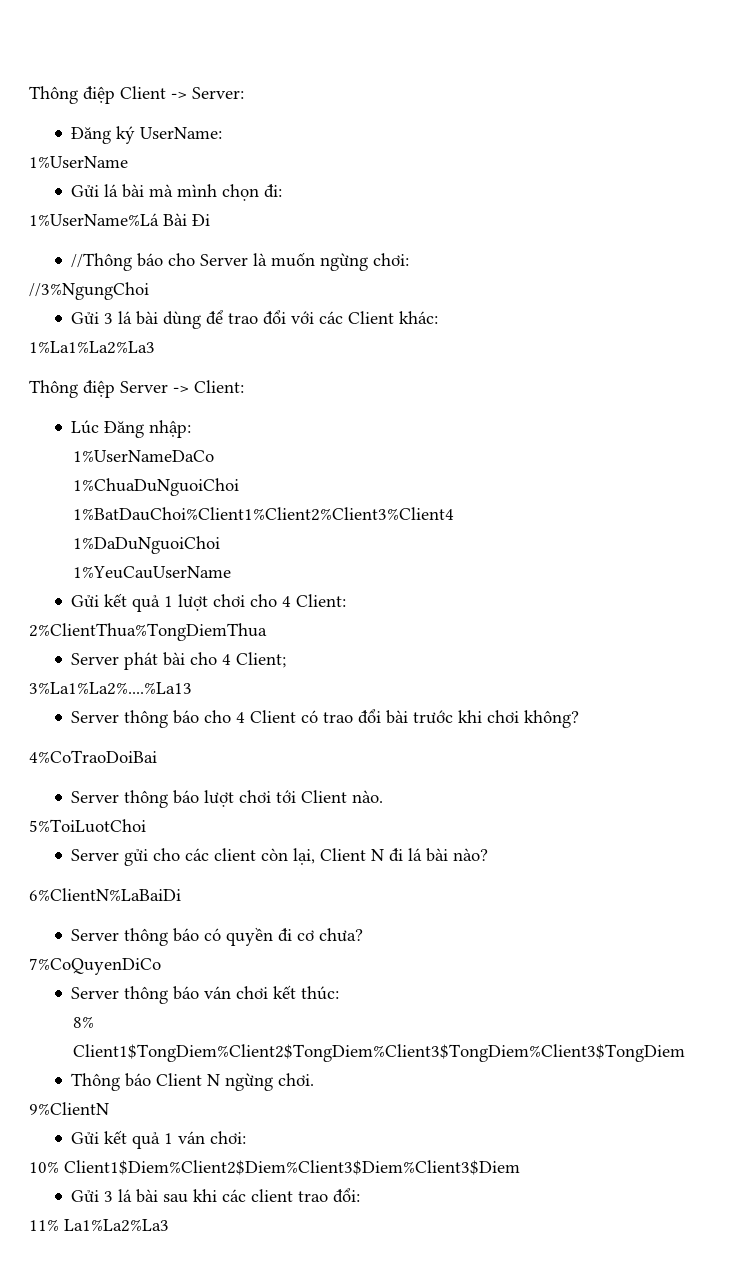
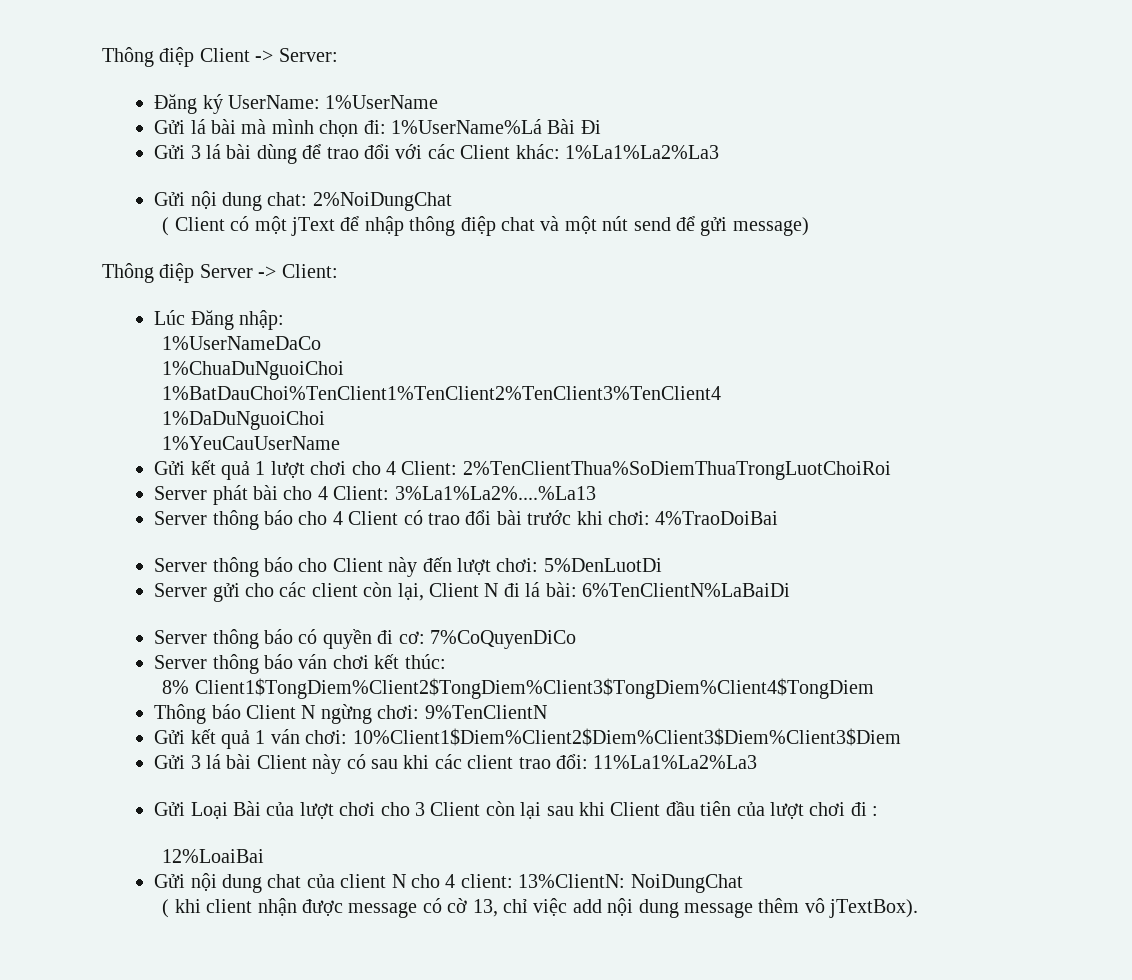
(223, 133) // -> (320, 102) none
(283, 191) // -> (386, 127) none
[71,252,410,271] [29,282,149,300] // //Thông báo cho Server là muốn ngừng chơi: // //3%NgungChoi -> (601, 127) none
[29,341,155,354] // 1%La1%La2%La3 -> [564,145,719,159] [154,191,452,211] [162,216,809,236] 1%La1%La2%La3 // Gửi nội dung chat: 2%NoiDungChat // ( Client có một jText để nhập thông điệp chat và một nút send để gửi message)
[72,507,454,521] 1%BatDauChoi%Client1%Client2%Client3%Client4 -> [162,386,722,400] 1%BatDauChoi%TenClient1%TenClient2%TenClient3%TenClient4
[29,623,267,641] // 2%ClientThua%TongDiemThua -> [462,461,891,480] 2%TenClientThua%SoDiemThuaTrongLuotChoiRoi
[236,652,287,668] Client; // -> [333,486,390,500] Client:
[487,710,580,728] [29,750,157,763] [71,790,384,808] [29,819,146,833] chơi không? // 4%CoTraoDoiBai // Server thông báo lượt chơi tới Client nào. // 5%ToiLuotChoi -> [607,511,779,525] [154,557,662,577] chơi: 4%TraoDoiBai // Server thông báo cho Client này đến lượt chơi: 5%DenLuotDi
[426,848,489,862] [29,888,181,901] bài nào? // 6%ClientN%LaBaiDi -> [545,582,790,597] bài: 6%TenClientN%LaBaiDi
[297,928,364,942] cơ chưa? // -> [398,631,425,644] cơ:
[72,1044,685,1062] Client1$TongDiem%Client2$TongDiem%Client3$TongDiem%Client3$TongDiem -> [194,678,874,699] Client1$TongDiem%Client2$TongDiem%Client3$TongDiem%Client4$TongDiem
[278,1073,315,1086] [29,1102,109,1115] chơi. // 9%ClientN -> [377,705,547,719] chơi: 9%TenClientN
[29,1160,520,1175] [71,1189,159,1203] // 10% Client1$Diem%Client2$Diem%Client3$Diem%Client3$Diem // Gửi 3 lá bài -> [352,728,901,746] [154,754,366,774] 10%Client1$Diem%Client2$Diem%Client3$Diem%Client3$Diem // Gửi 3 lá bài Client này có
[29,1219,169,1232] // 11% La1%La2%La3 -> [593,755,758,769] [154,801,879,819] [162,849,265,863] [154,873,743,893] [162,898,919,918] 11%La1%La2%La3 // Gửi Loại Bài của lượt chơi cho 3 Client còn lại sau khi Client đầu tiên của lượt chơi đi : // 12%LoaiBai // Gửi nội dung chat của client N cho 4 client: 13%ClientN: NoiDungChat // ( khi client nhận được message có cờ 13, chỉ việc add nội dung message thêm vô jTextBox).

